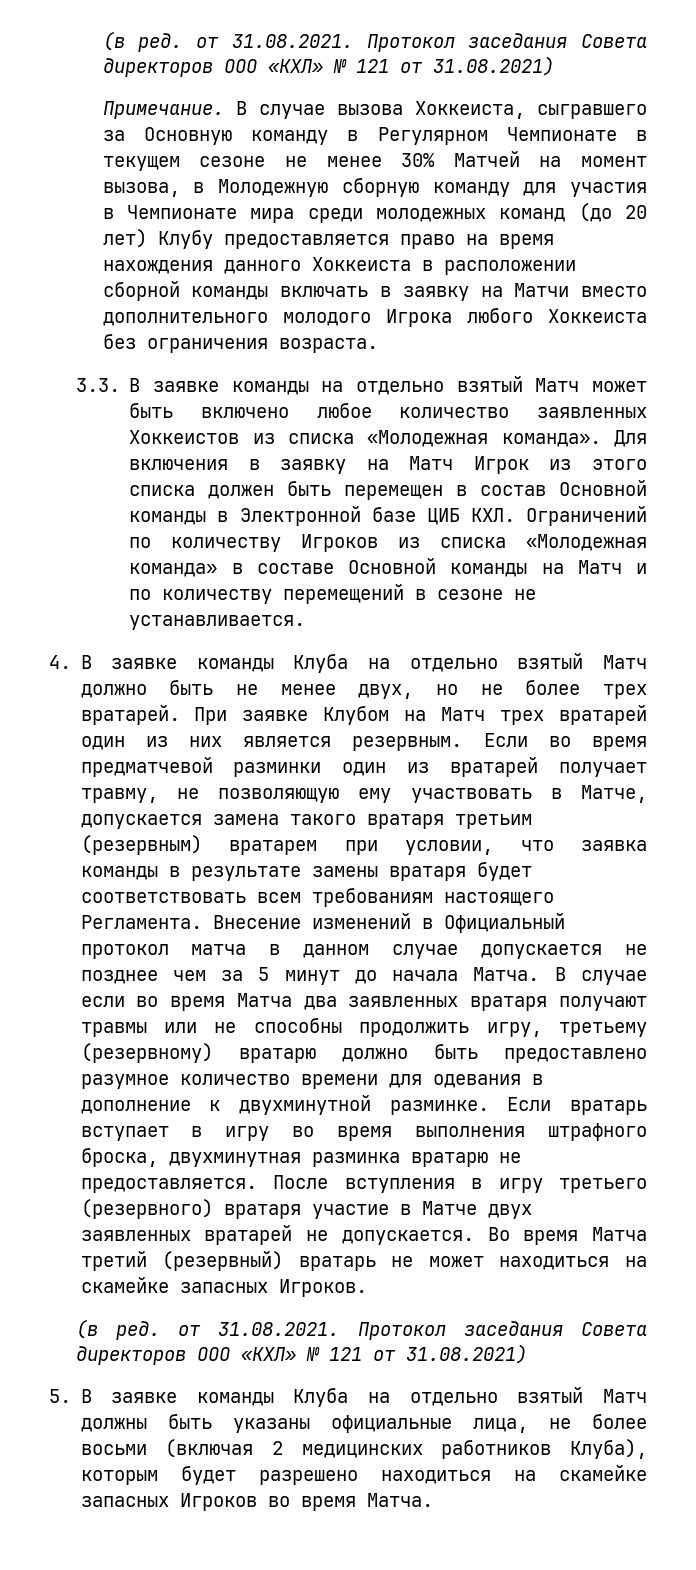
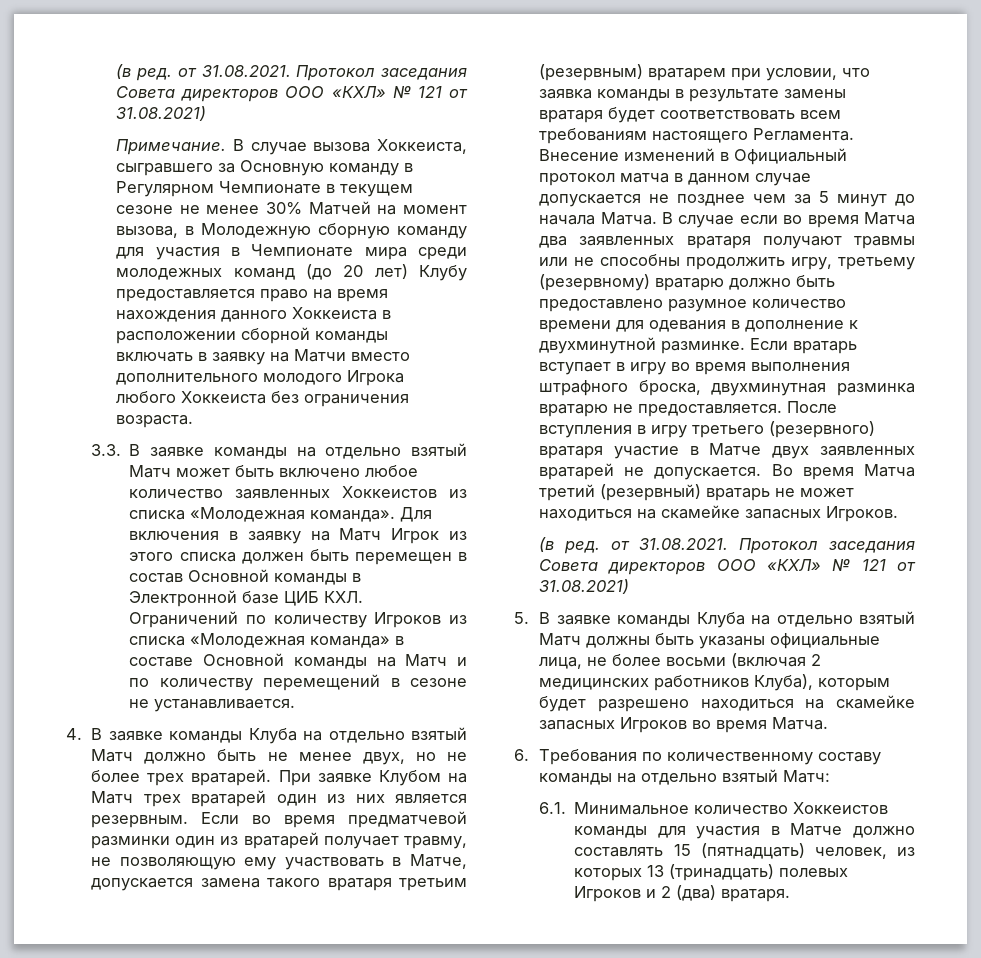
(433, 1500) none -> [514,749,882,765] [539,769,831,785] [539,802,889,815] [574,823,915,839] [574,843,915,859] [574,864,849,881] [574,885,791,902] // 6. Требования по количественному составу команды на отдельно взятый Матч: // 6.1. Минимальное количество Хоккеистов команды для участия в Матче должно составлять 15 (пятнадцать) человек, из которых 13 (тринадцать) полевых Игроков и 2 (два) вратаря.

